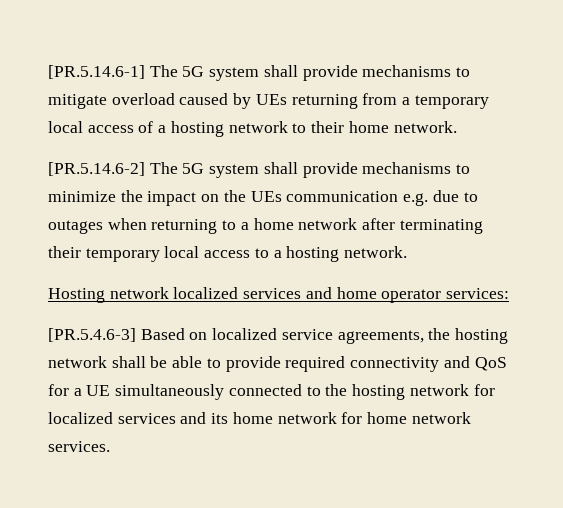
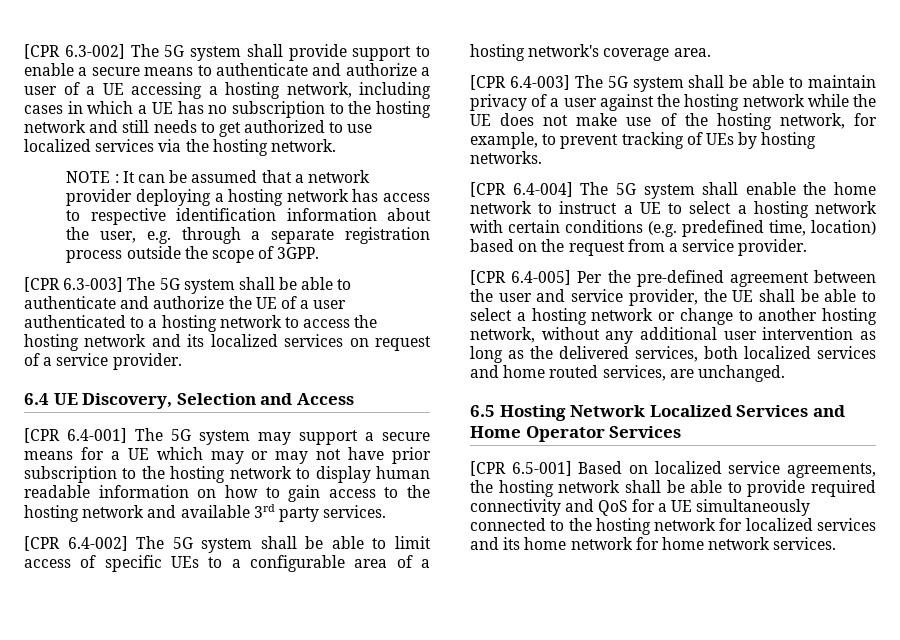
[48,65,471,81] [48,93,489,109] [48,121,457,137] [48,162,471,178] [48,190,478,206] [48,218,483,234] [48,246,408,262] [48,287,510,303] [48,328,136,342] [PR.5.14.6-1] The 5G system shall provide mechanisms to mitigate overload caused by UEs returning from a temporary local access of a hosting network to their home network. // [PR.5.14.6-2] The 5G system shall provide mechanisms to minimize the impact on the UEs communication e.g. due to outages when returning to a home network after terminating their temporary local access to a hosting network. // Hosting network localized services and home operator services: // [PR.5.4.6-3] -> [24,44,430,61] [24,63,430,76] [24,82,431,99] [24,101,431,118] [24,120,373,137] [24,139,336,156] [66,170,370,183] [66,189,430,206] [66,208,431,225] [66,227,430,244] [66,246,320,263] [24,277,352,294] [24,296,347,309] [24,315,378,332] [24,334,431,351] [24,353,182,370] [24,393,354,409] [24,428,430,445] [24,447,431,464] [24,466,430,483] [24,485,430,502] [24,504,387,522] [24,536,431,553] [24,555,430,572] [470,44,711,61] [470,75,876,92] [470,94,876,111] [470,113,877,130] [470,132,817,149] [470,151,542,164] [470,182,876,199] [470,201,877,218] [470,220,876,237] [470,239,808,256] [470,270,876,287] [470,289,876,306] [470,308,877,325] [470,327,876,344] [470,346,876,363] [470,365,785,382] [470,405,845,421] [470,426,682,442] [470,461,572,476] [CPR 6.3-002] The 5G system shall provide support to enable a secure means to authenticate and authorize a user of a UE accessing a hosting network, including cases in which a UE has no subscription to the hosting network and still needs to get authorized to use localized services via the hosting network. // NOTE : It can be assumed that a network provider deploying a hosting network has access to respective identification information about the user, e.g. through a separate registration process outside the scope of 3GPP. // [CPR 6.3-003] The 5G system shall be able to authenticate and authorize the UE of a user authenticated to a hosting network to access the hosting network and its localized services on request of a service provider. // 6.4 UE Discovery, Selection and Access // [CPR 6.4-001] The 5G system may support a secure means for a UE which may or may not have prior subscription to the hosting network to display human readable information on how to gain access to the hosting network and available 3rd party services. // [CPR 6.4-002] The 5G system shall be able to limit access of specific UEs to a configurable area of a hosting network's coverage area. // [CPR 6.4-003] The 5G system shall be able to maintain privacy of a user against the hosting network while the UE does not make use of the hosting network, for example, to prevent tracking of UEs by hosting networks. // [CPR 6.4-004] The 5G system shall enable the home network to instruct a UE to select a hosting network with certain conditions (e.g. predefined time, location) based on the request from a service provider. // [CPR 6.4-005] Per the pre-defined agreement between the user and service provider, the UE shall be able to select a hosting network or change to another hosting network, without any additional user intervention as long as the delivered services, both localized services and home routed services, are unchanged. // 6.5 Hosting Network Localized Services and Home Operator Services // [CPR 6.5-001]

